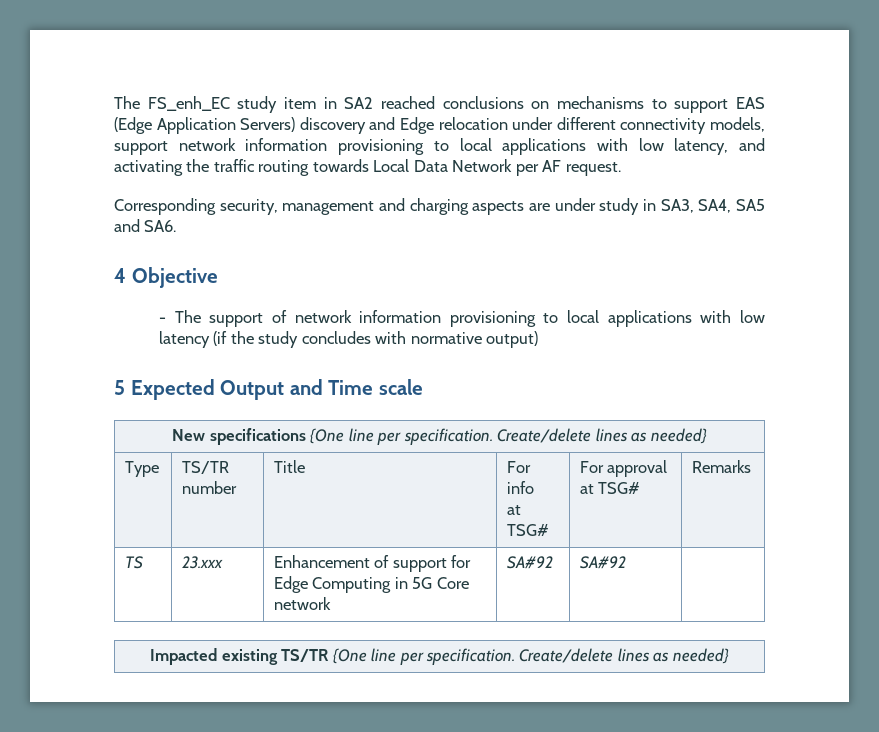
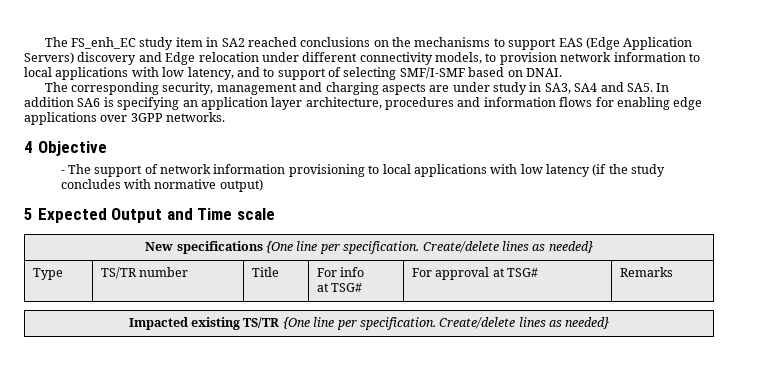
(550, 105) none -> [392,37,412,47] the
[114,138,425,155] support network information provisioning -> [485,52,686,65] to provision network information
[114,159,621,176] [114,198,216,215] activating the traffic routing towards Local Data Network per AF request. // Corresponding -> [263,67,562,80] [44,82,160,95] to support of selecting SMF/I-SMF based on DNAI. // The corresponding
[698,199,765,213] [114,219,177,232] SA4, SA5 and SA6. -> [574,82,670,92] [24,97,703,110] [24,112,226,125] SA4 and SA5. In addition SA6 is specifying an application layer architecture, procedures and information flows for enabling edge applications over 3GPP networks.
[125,556,144,569] [182,556,224,569] [274,555,472,572] [274,576,469,593] [274,597,332,610] [507,556,554,569] [580,556,627,569] // TS | 23.xxx | Enhancement of support for Edge Computing in 5G Core network | SA#92 | SA#92 | -> (674, 272) none

